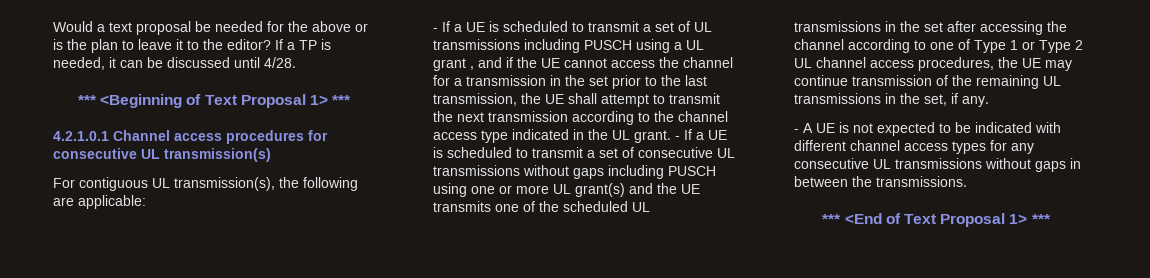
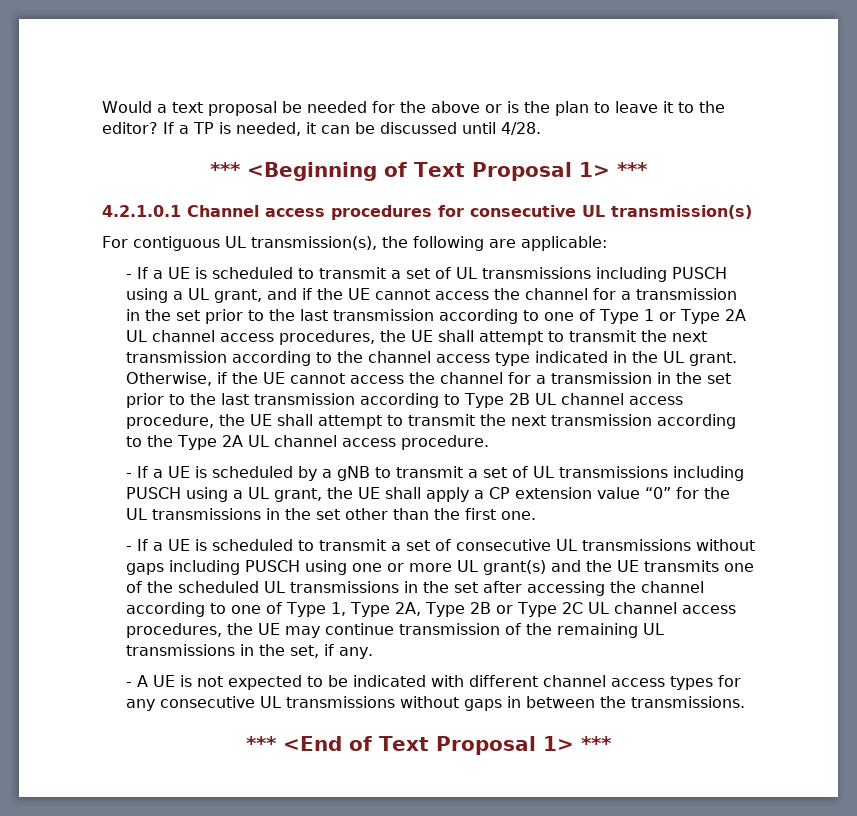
[432,58,474,71] grant , -> [213,289,262,303] grant,
[432,93,517,106] transmission, -> [332,309,746,324] [125,330,375,345] transmission according to one of Type 1 or Type 2A UL channel access procedures,
(671, 136) none -> [125,372,731,386] [125,393,683,408] [125,414,736,429] [125,435,489,450] [125,466,744,481] [125,487,730,502] [125,508,536,520] Otherwise, if the UE cannot access the channel for a transmission in the set prior to the last transmission according to Type 2B UL channel access procedure, the UE shall attempt to transmit the next transmission according to the Type 2A UL channel access procedure. // - If a UE is scheduled by a gNB to transmit a set of UL transmissions including PUSCH using a UL grant, the UE shall apply a CP extension value “0” for the UL transmissions in the set other than the first one. //
[1009,40,1083,53] 1 or Type 2 -> [330,602,583,617] 1, Type 2A, Type 2B or Type 2C

